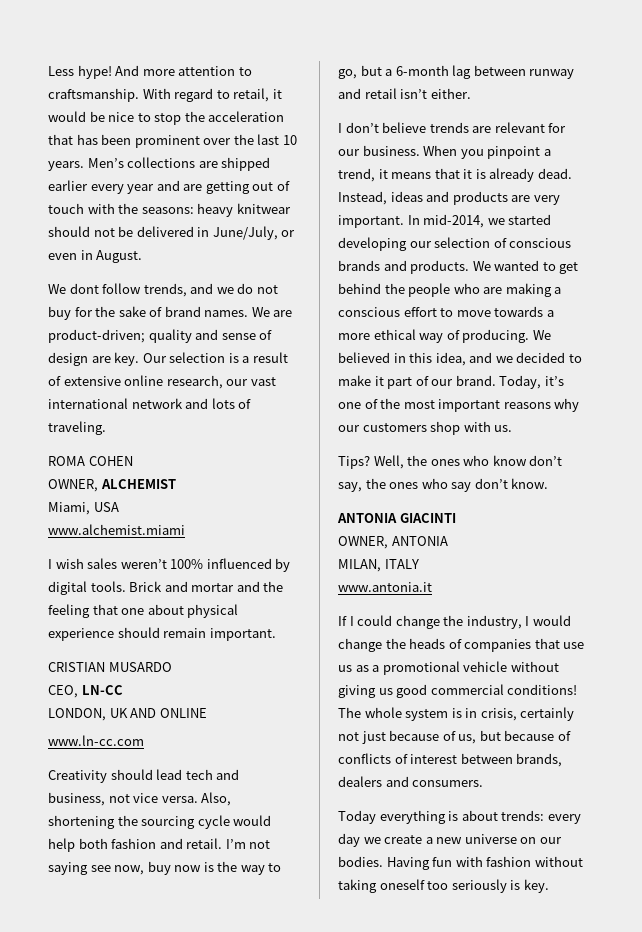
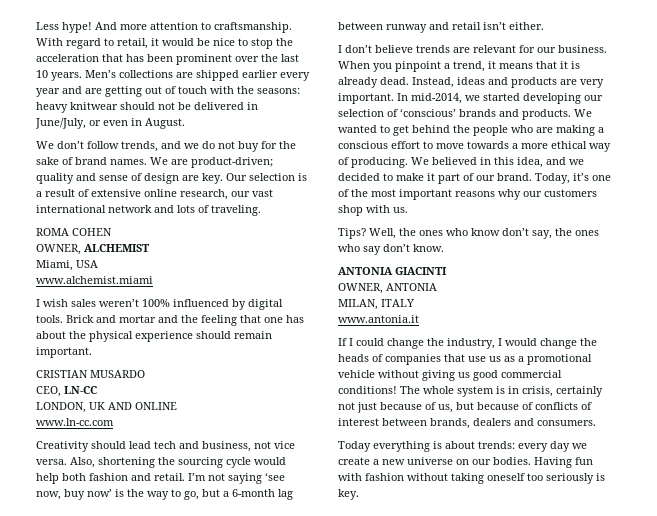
[69,283,99,294] dont -> [57,141,84,149] don’t
[147,604,184,615] about -> [286,315,304,323] [36,331,86,339] has about the
[90,865,111,872] see -> [265,472,285,481] ‘see
[174,865,202,872] now -> [87,489,112,497] now’
[509,238,572,248] conscious -> [400,108,456,117] ‘conscious’

